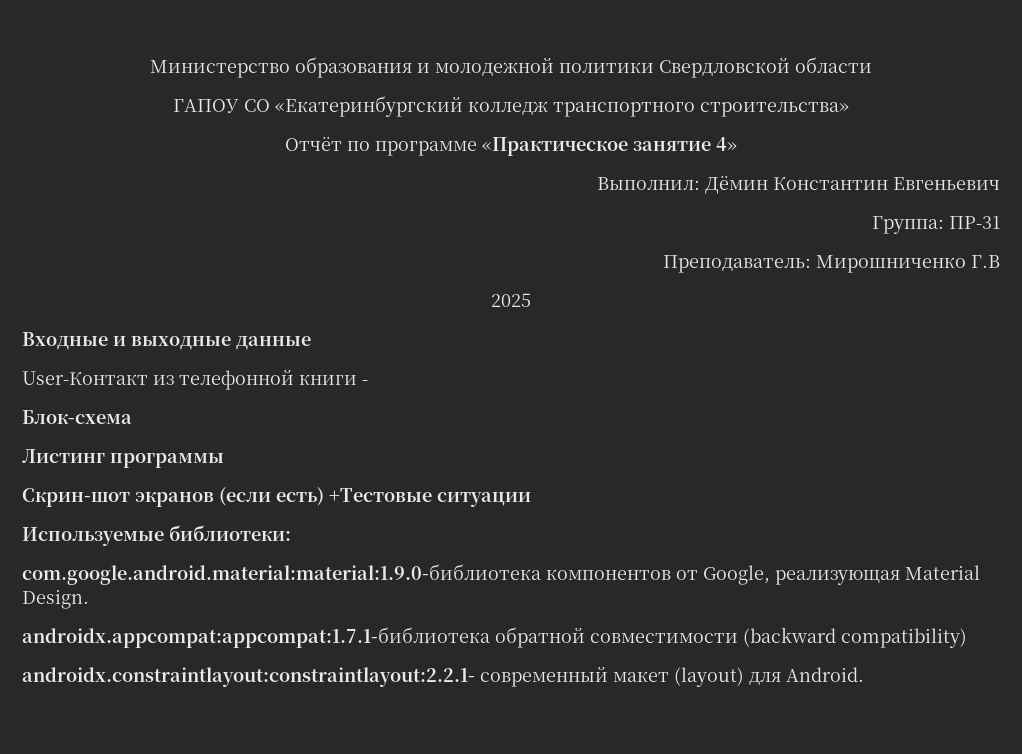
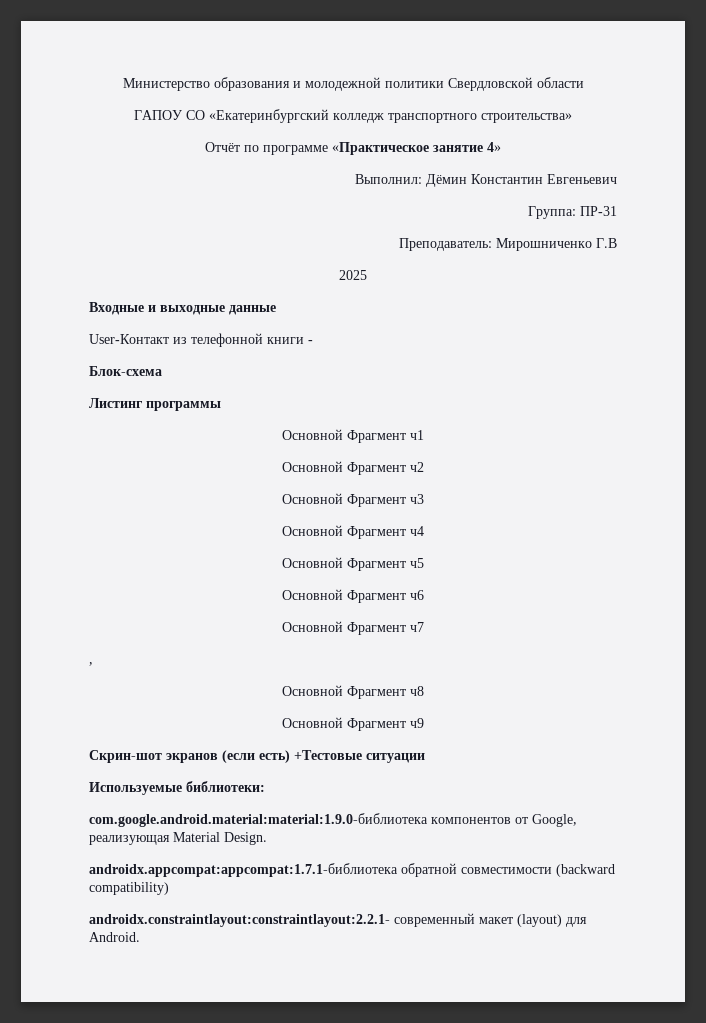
(224, 460) none -> [282,429,424,443] [282,461,424,475] [282,493,424,507] [282,525,424,539] [282,557,424,571] [282,589,424,603] [282,621,424,635] [89,662,93,666] [282,685,424,699] [282,717,424,731] // Основной Фрагмент ч1 // Основной Фрагмент ч2 // Основной Фрагмент ч3 // Основной Фрагмент ч4 // Основной Фрагмент ч5 // Основной Фрагмент ч6 // Основной Фрагмент ч7 // , // Основной Фрагмент ч8 // Основной Фрагмент ч9

